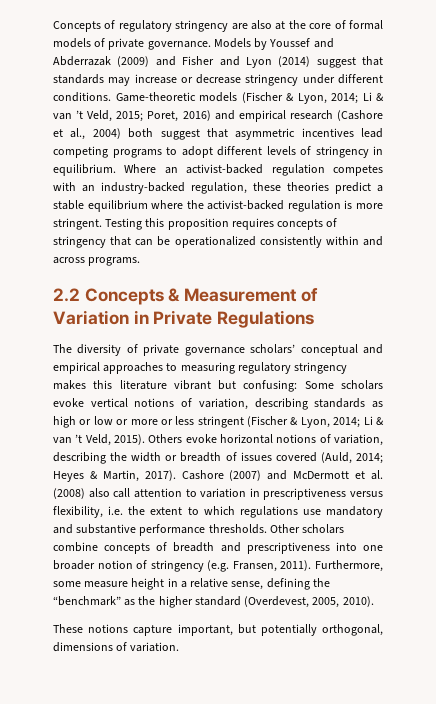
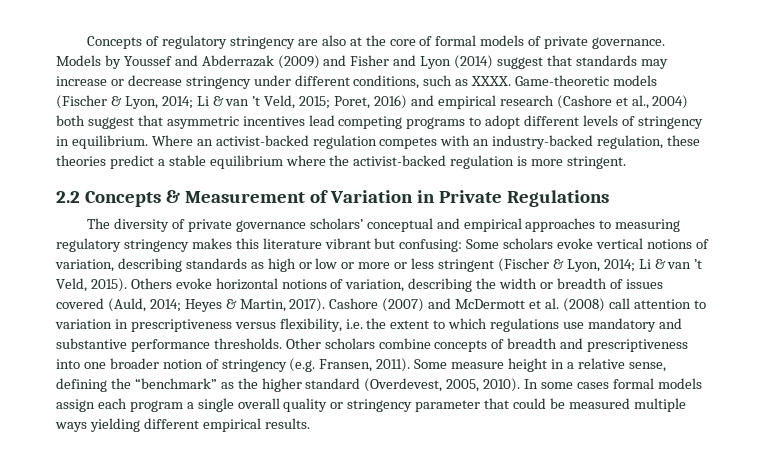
[53,92,111,102] conditions. -> [353,75,512,89] conditions, such as XXXX.
[105,218,338,230] [53,236,383,248] [53,257,141,266] Testing this proposition requires concepts of stringency that can be operationalized consistently within and across programs. -> (627, 162) none
[88,488,110,498] also -> (605, 305) none
[315,560,383,572] [53,581,81,587] Furthermore, some -> [414,359,448,369] Some
[53,624,383,636] [53,642,180,652] // These notions capture important, but potentially orthogonal, dimensions of variation. -> [524,378,702,389] [56,398,686,412] [55,418,310,432] In some cases formal models assign each program a single overall quality or stringency parameter that could be measured multiple ways yielding different empirical results.

